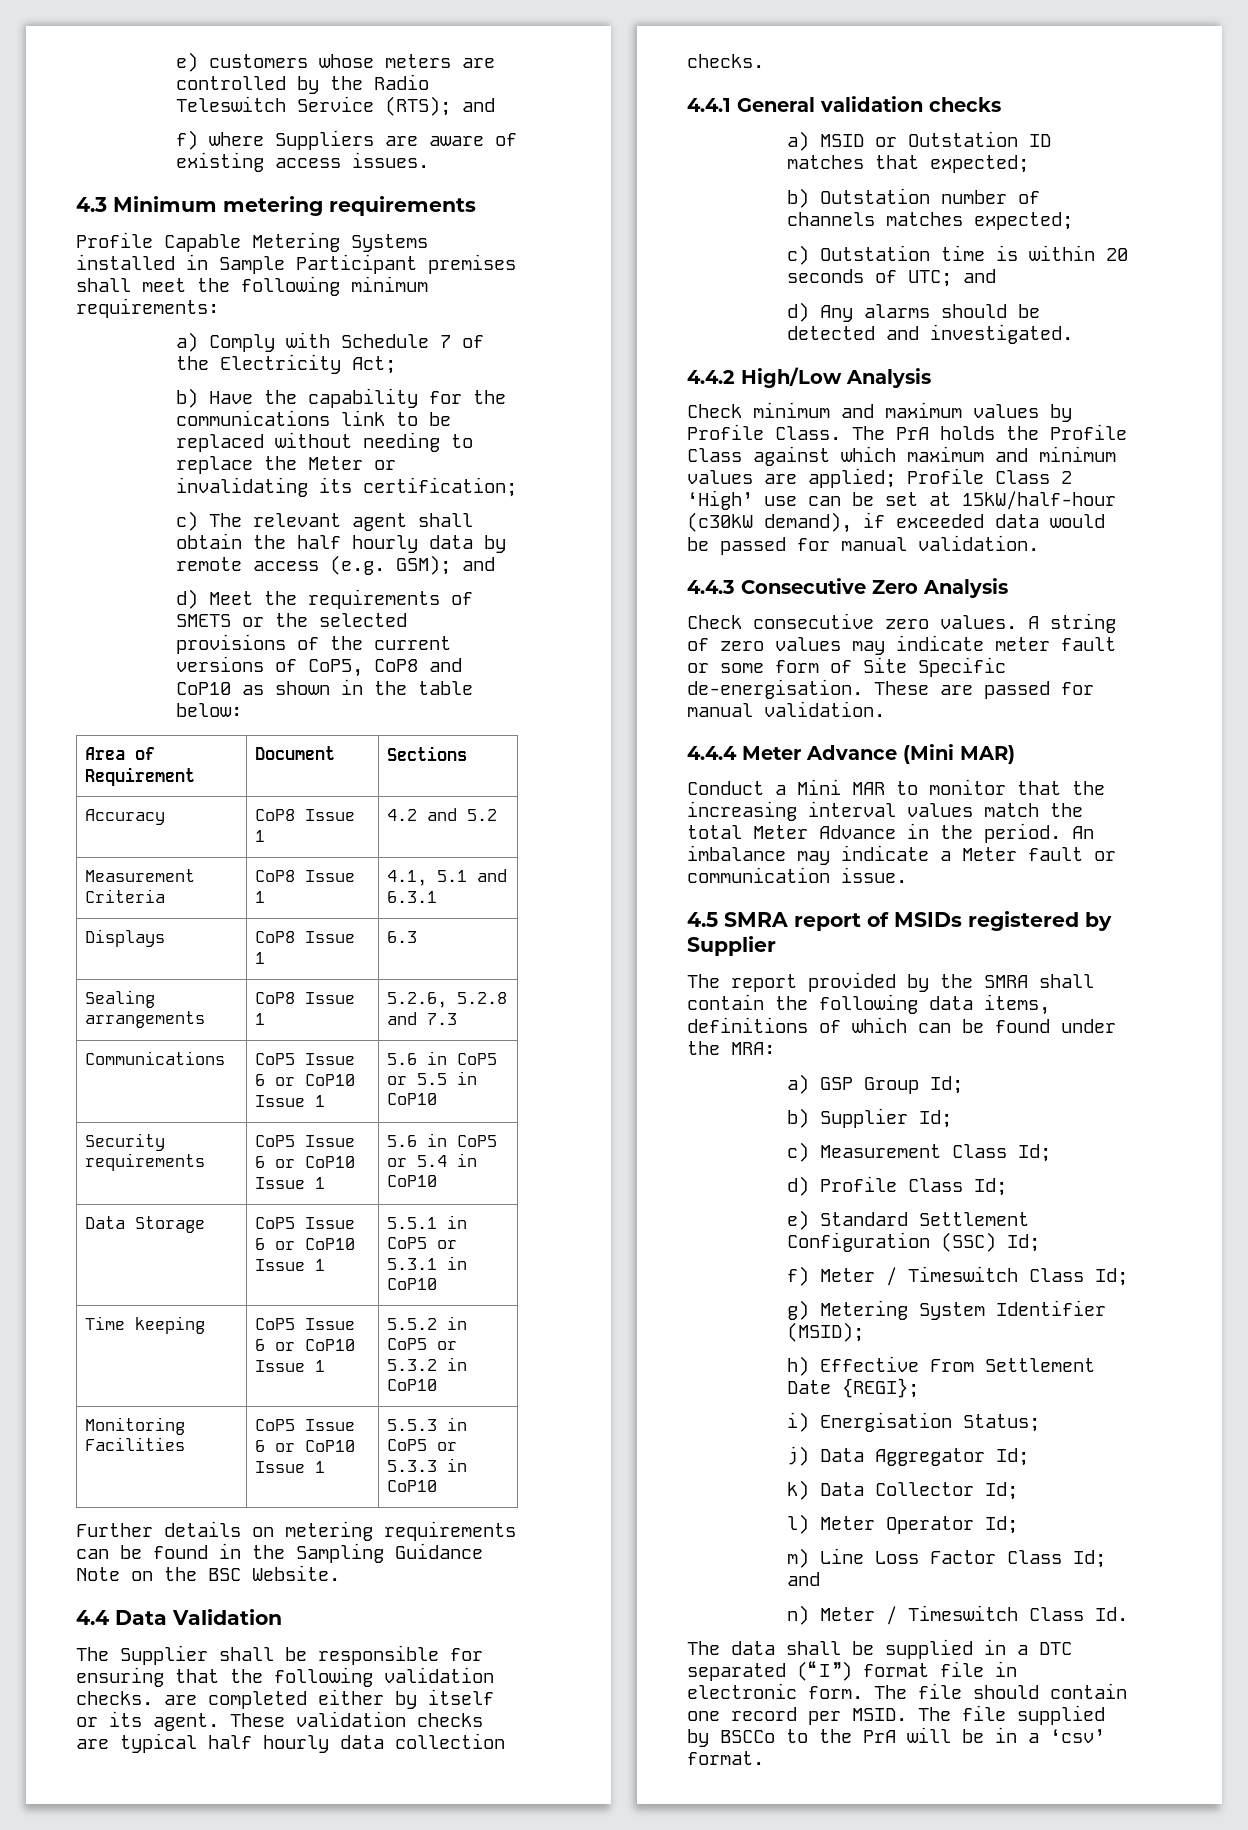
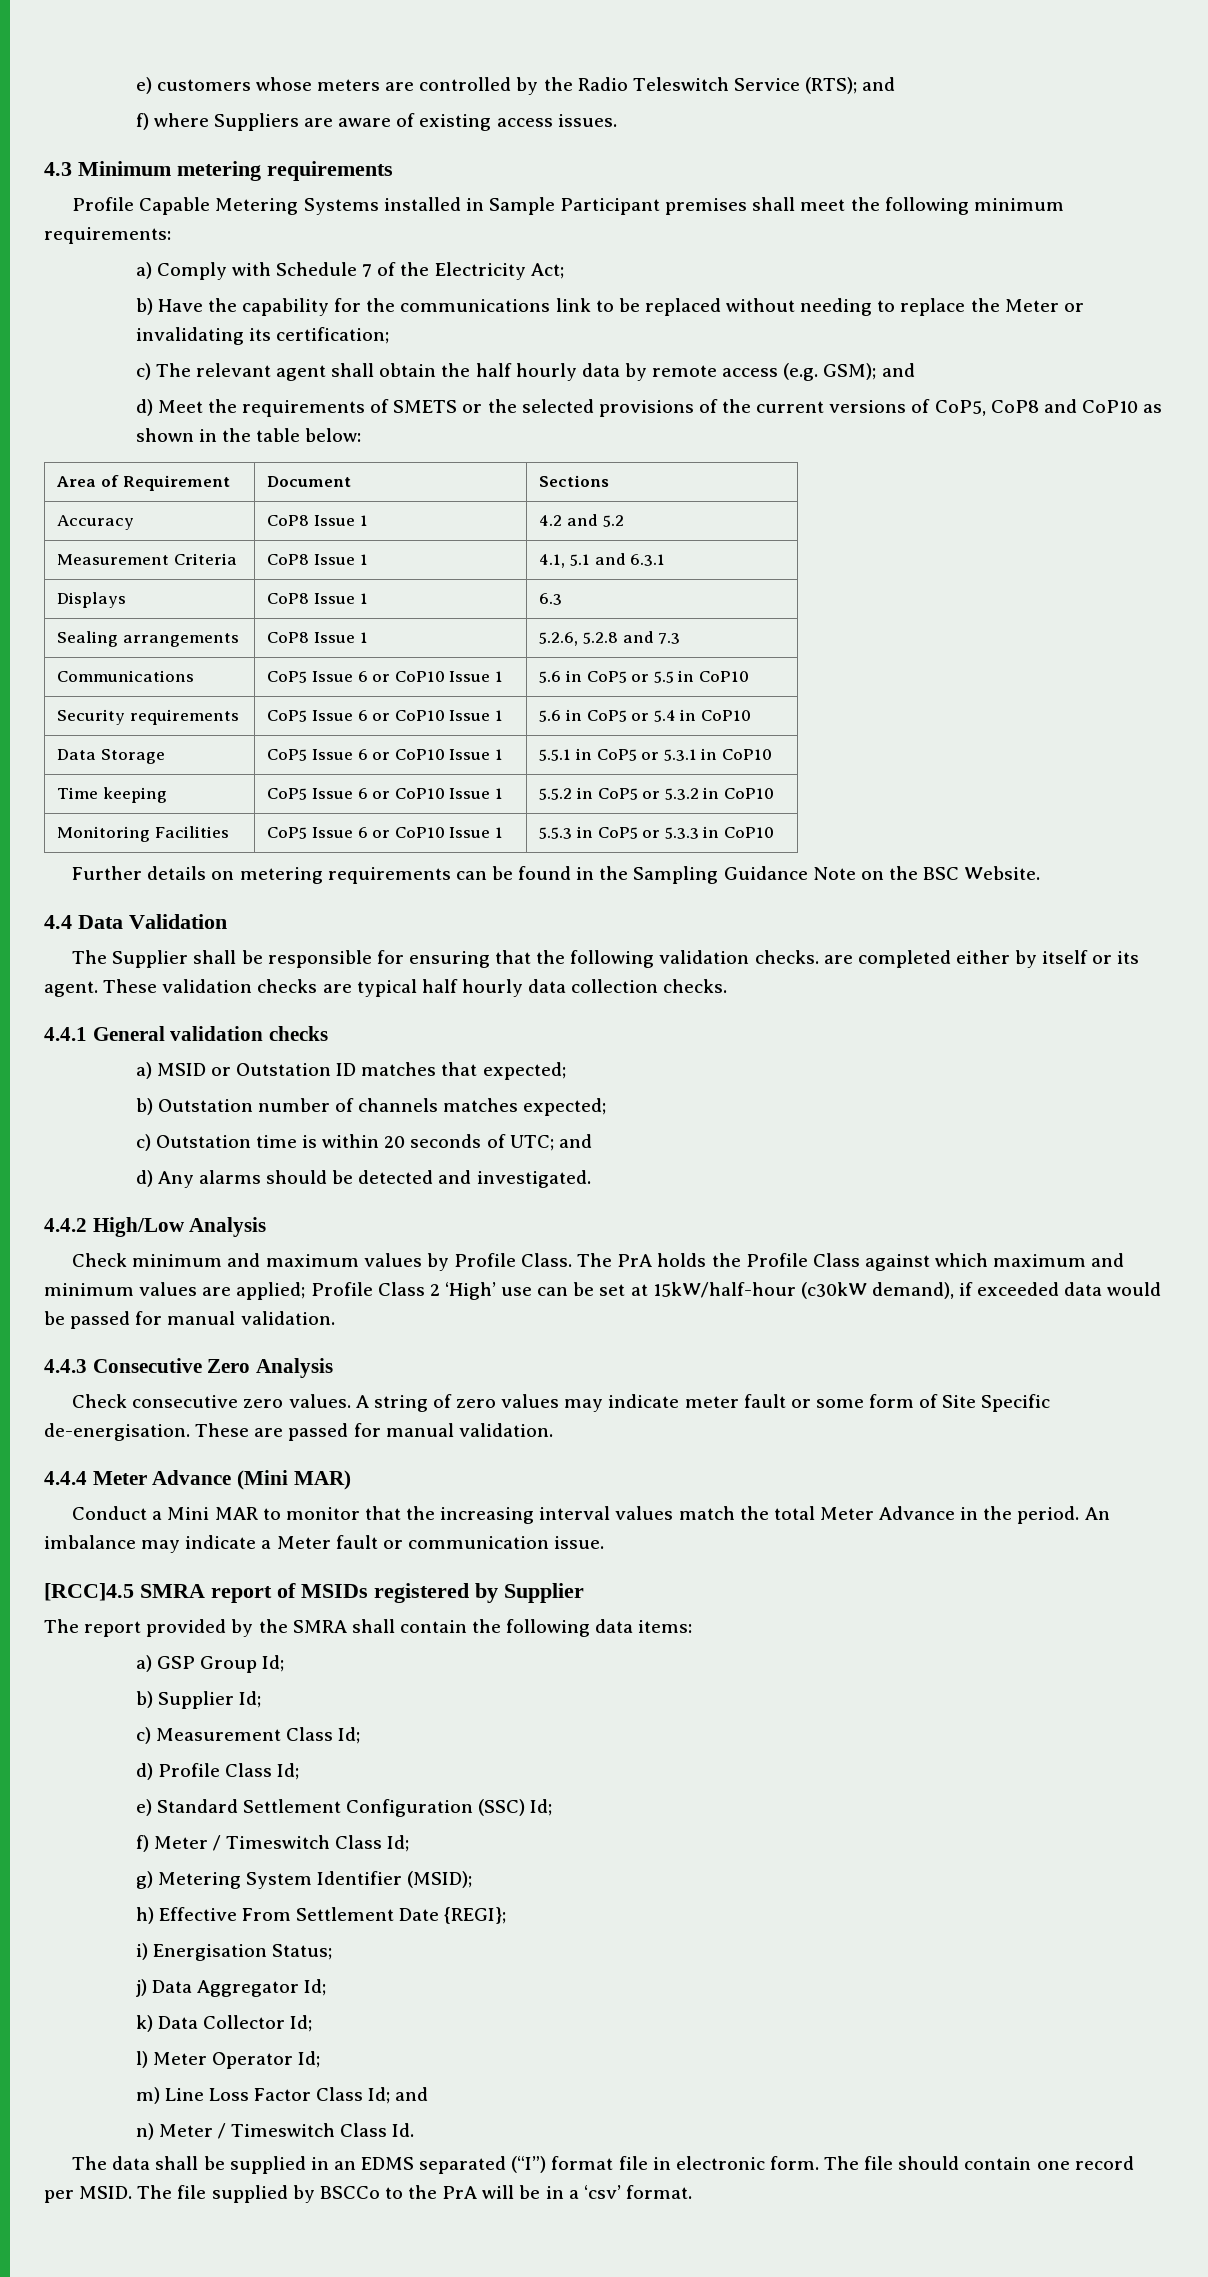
[687,912,718,927] 4.5 -> [44,1583,134,1601] [RCC]4.5
[984,994,1050,1015] [687,1017,1116,1033] [687,1041,775,1055] items, definitions of which can be found under the MRA: -> [638,1620,693,1633] items:
[1017,1642,1072,1655] a DTC -> [333,2157,415,2170] an EDMS

